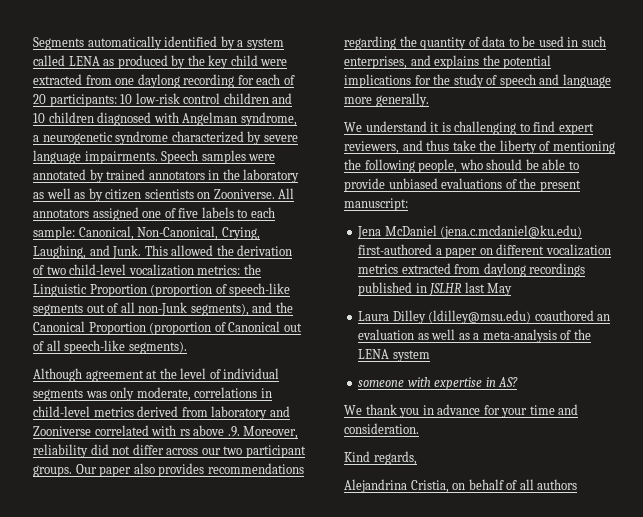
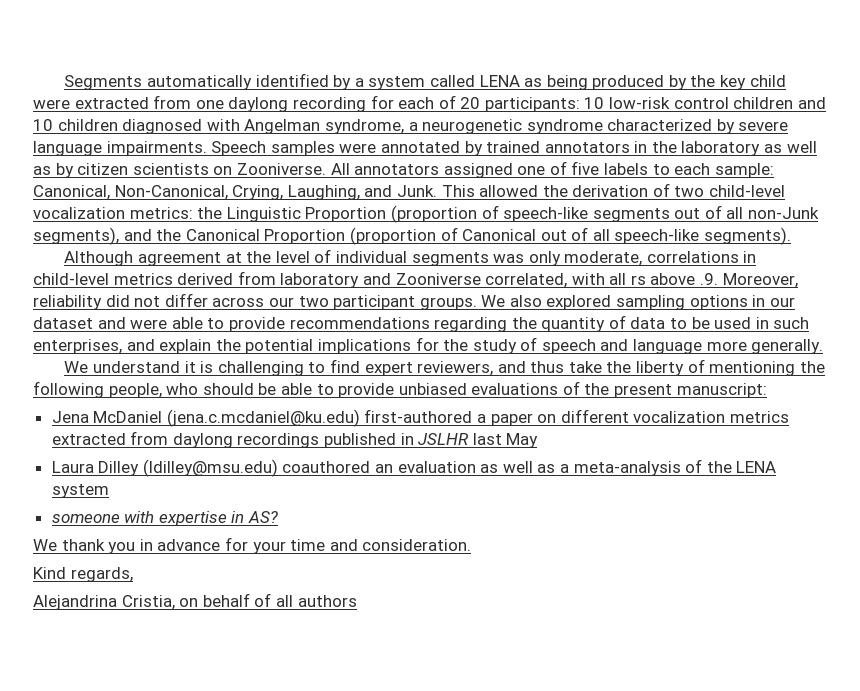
(115, 62) none -> [546,75,588,90] being
[94,425,177,436] correlated with -> [485,273,627,288] correlated, with all
[75,463,205,477] Our paper also provides -> [481,295,795,310] [33,317,285,332] We also explored sampling options in our dataset and were able to provide
[434,55,480,69] explains -> [159,339,212,354] explain

